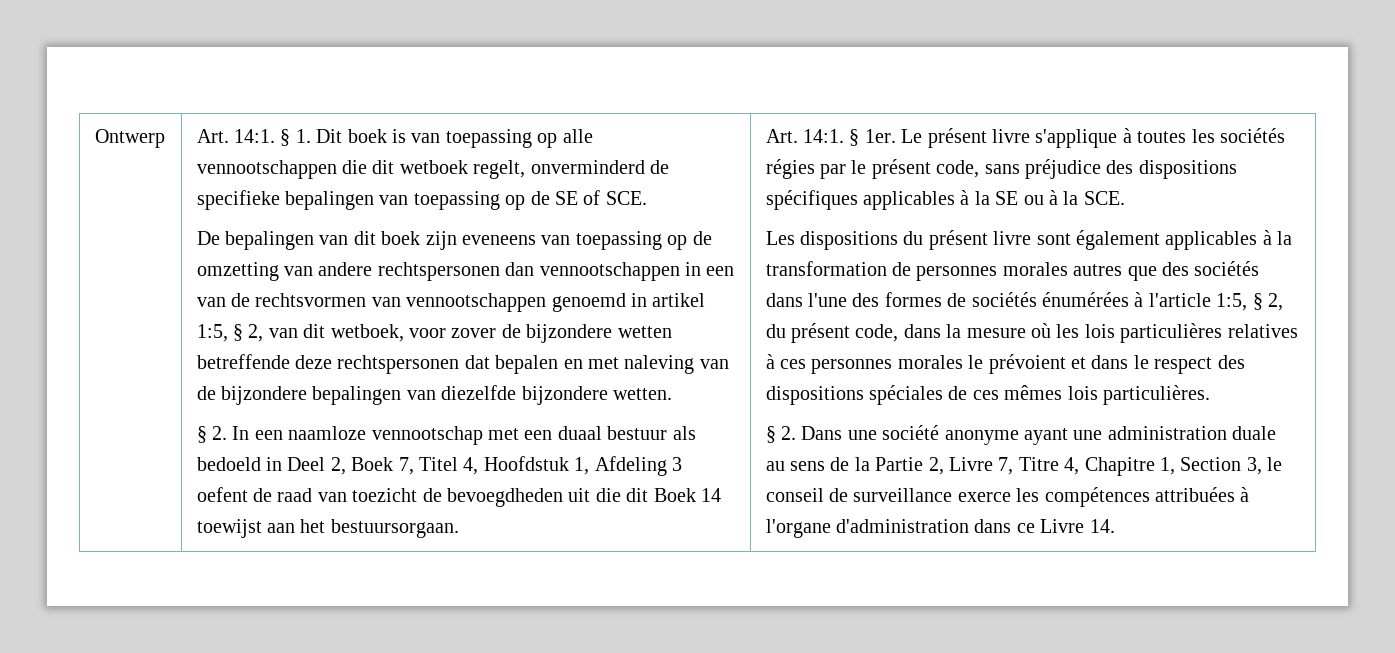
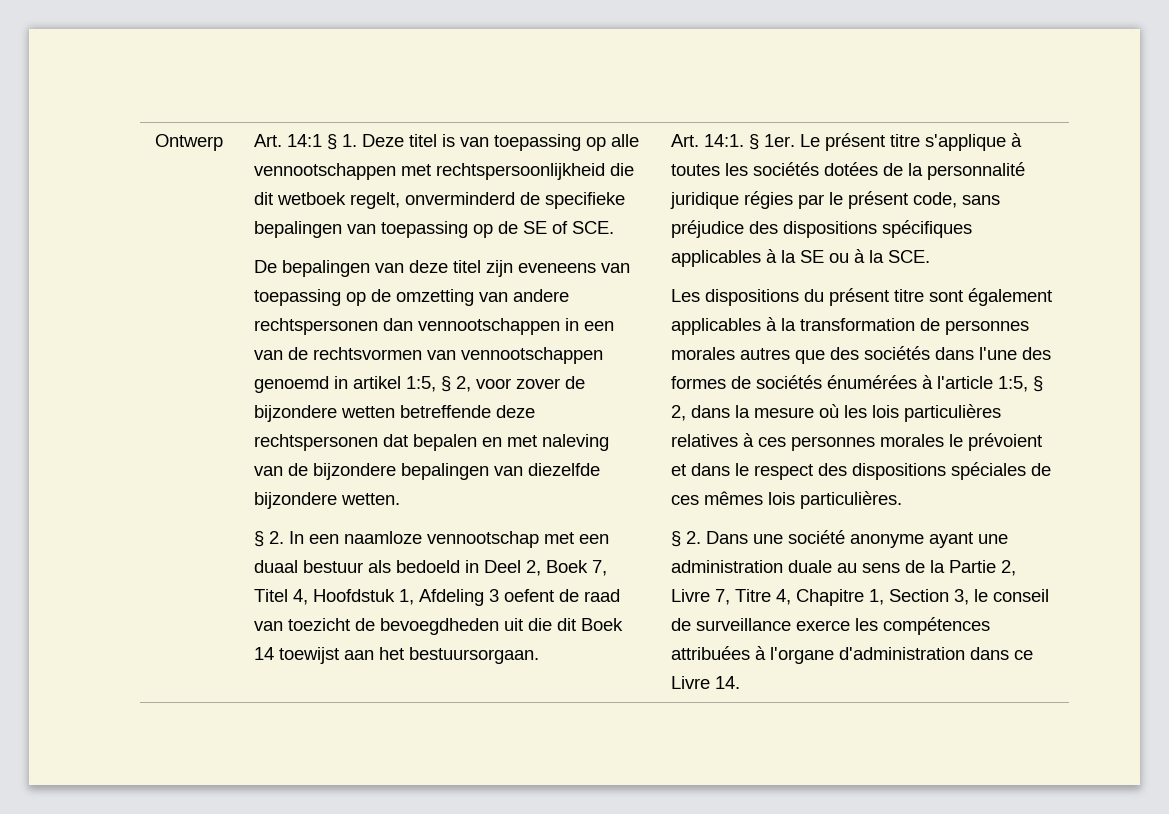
[234,129,276,143] 14:1. -> [287,134,323,147] 14:1
[316,129,387,143] Dit boek -> [362,134,438,147] Deze titel
(337, 169) none -> [401,163,606,180] met rechtspersoonlijkheid
[353,231,421,245] dit boek -> [409,260,482,273] deze titel
[268,324,404,342] van dit wetboek, -> (472, 384) none
[992,129,1031,143] livre -> [890,134,921,147] titre
(1286, 135) none -> [824,162,1026,180] [670,192,740,209] dotées de la personnalité juridique
[993,231,1032,245] livre -> [894,289,925,302] titre
[765,323,899,343] du présent code, -> (687, 413) none

